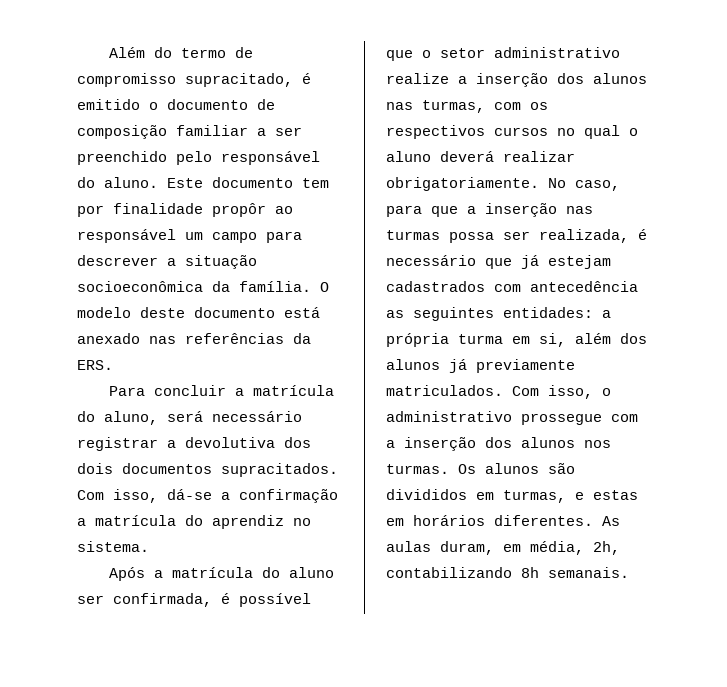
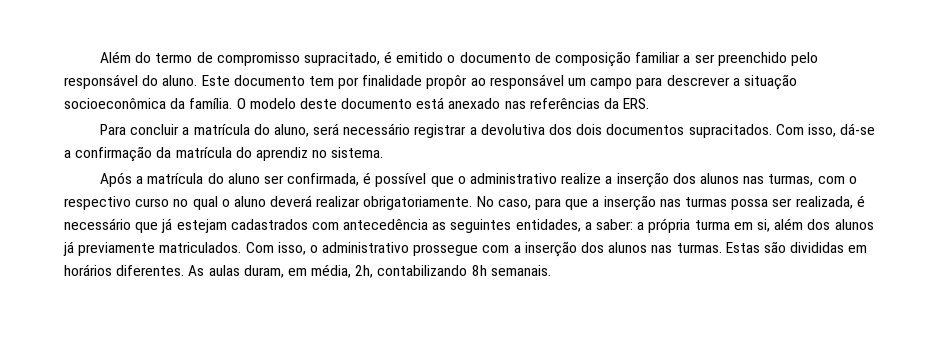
[77,518,86,526] a -> [156,147,172,158] da
[440,48,485,58] setor -> (466, 180) none
[530,102,548,110] [386,125,548,139] os respectivos cursos -> [848,176,857,184] [64,196,170,210] o respectivo curso
[503,307,593,318] entidades: -> [515,219,634,232] entidades, a saber:
[584,440,611,448] [386,463,575,474] [386,489,638,503] nos turmas. Os alunos são divididos em turmas, e estas -> [651,241,845,253] nas turmas. Estas são divididas

